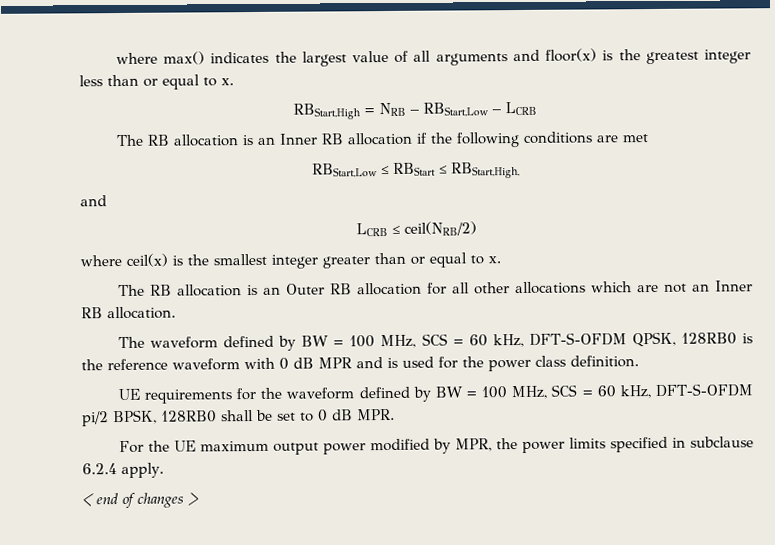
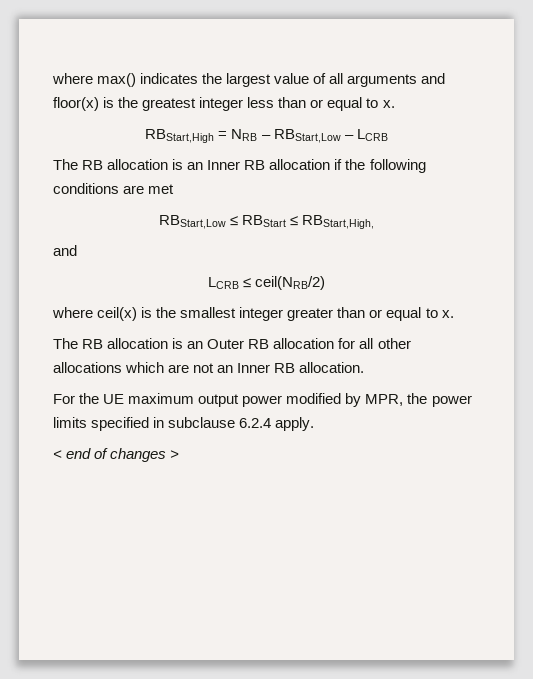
[117,331,753,351] [81,355,639,372] [117,383,753,404] [82,408,395,427] // The waveform defined by BW = 100 MHz, SCS = 60 kHz, DFT-S-OFDM QPSK, 128RB0 is the reference waveform with 0 dB MPR and is used for the power class definition. // UE requirements for the waveform defined by BW = 100 MHz, SCS = 60 kHz, DFT-S-OFDM pi/2 BPSK, 128RB0 shall be set to 0 dB MPR. -> (365, 367) none

